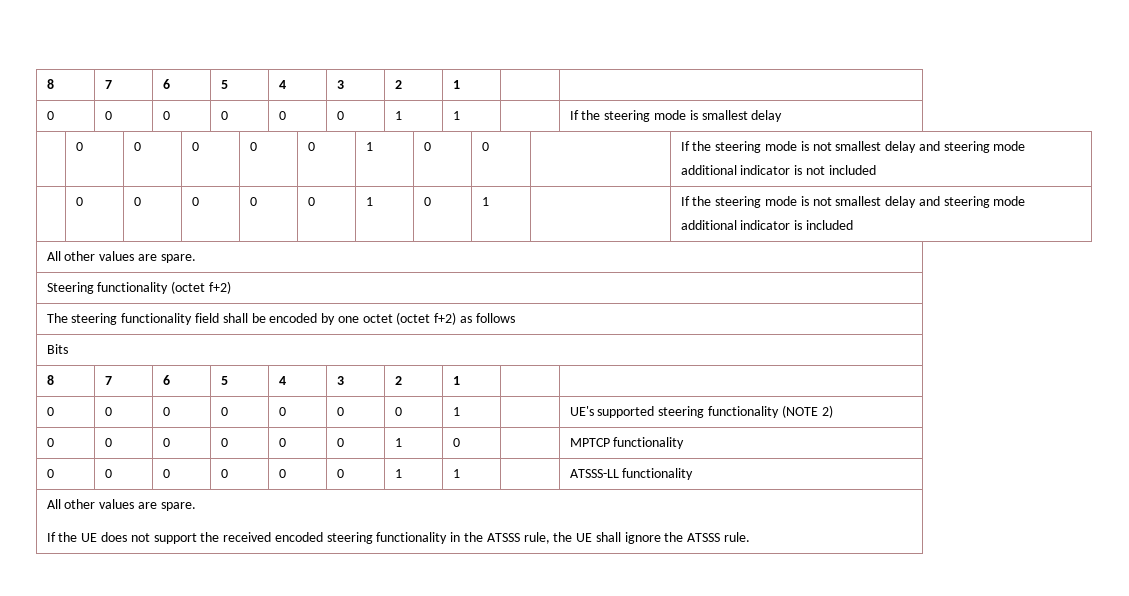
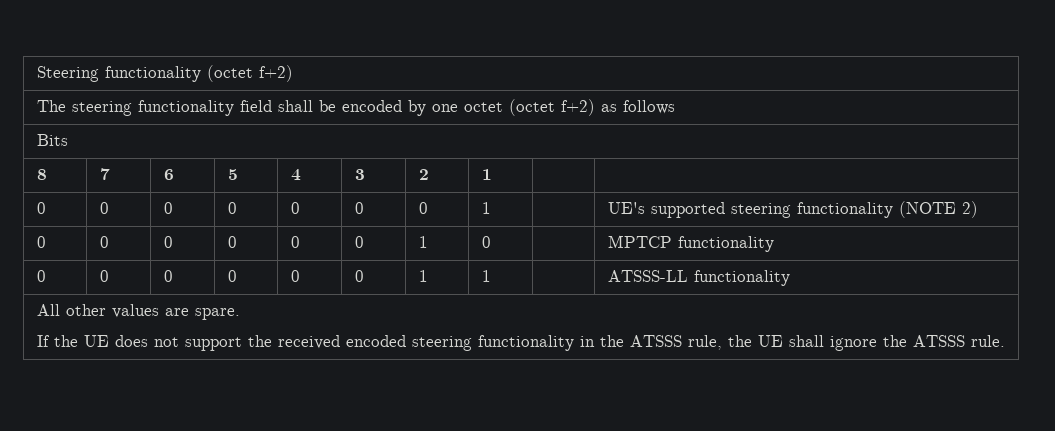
[46,79,54,89] [104,80,112,89] [162,79,170,89] [220,80,228,89] [278,80,286,89] [336,80,344,89] [394,80,402,89] [452,80,460,89] [46,111,54,120] [104,111,112,120] [162,111,170,120] [220,111,228,120] [278,111,286,120] [336,111,344,120] [394,111,402,120] [452,111,460,120] [569,110,783,122] [75,142,83,151] [133,142,141,151] [191,142,199,151] [249,142,257,151] [307,142,315,151] [365,142,373,151] [423,142,431,151] [481,142,489,151] [680,141,1026,153] [680,165,876,175] [75,197,83,206] [133,197,141,206] [191,197,199,206] [249,197,257,206] [307,197,315,206] [365,197,373,206] [423,197,431,206] [481,197,489,206] [680,196,1026,208] [680,220,853,230] [46,251,196,263] 8 | 7 | 6 | 5 | 4 | 3 | 2 | 1 | | // 0 | 0 | 0 | 0 | 0 | 0 | 1 | 1 | | If the steering mode is smallest delay // | 0 | 0 | 0 | 0 | 0 | 1 | 0 | 0 | | If the steering mode is not smallest delay and steering mode additional indicator is not included // | 0 | 0 | 0 | 0 | 0 | 1 | 0 | 1 | | If the steering mode is not smallest delay and steering mode additional indicator is included // All other values are spare. // -> (36, 74) none

